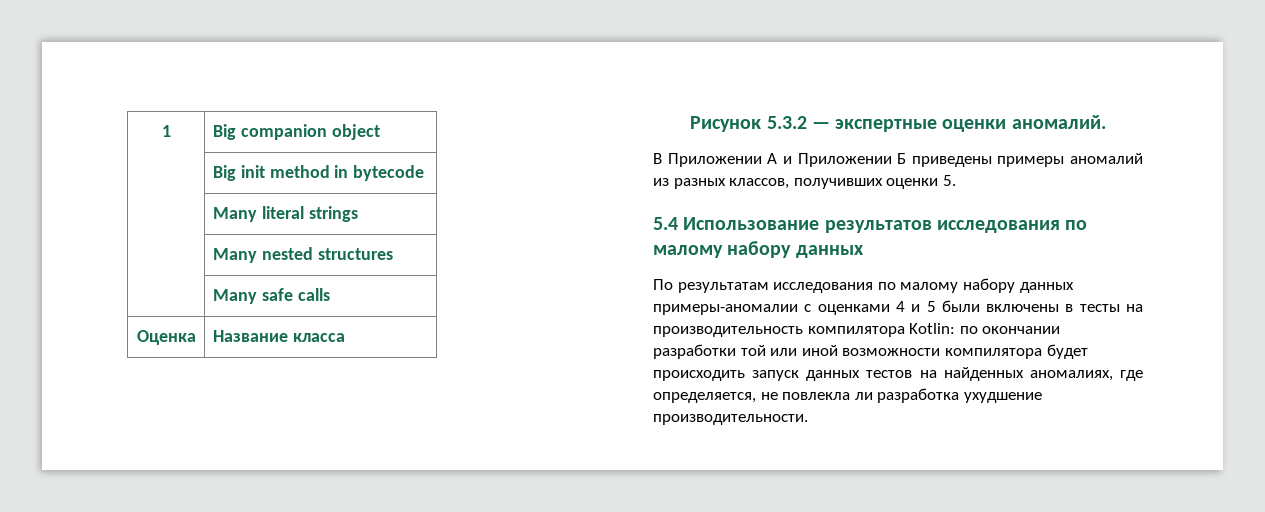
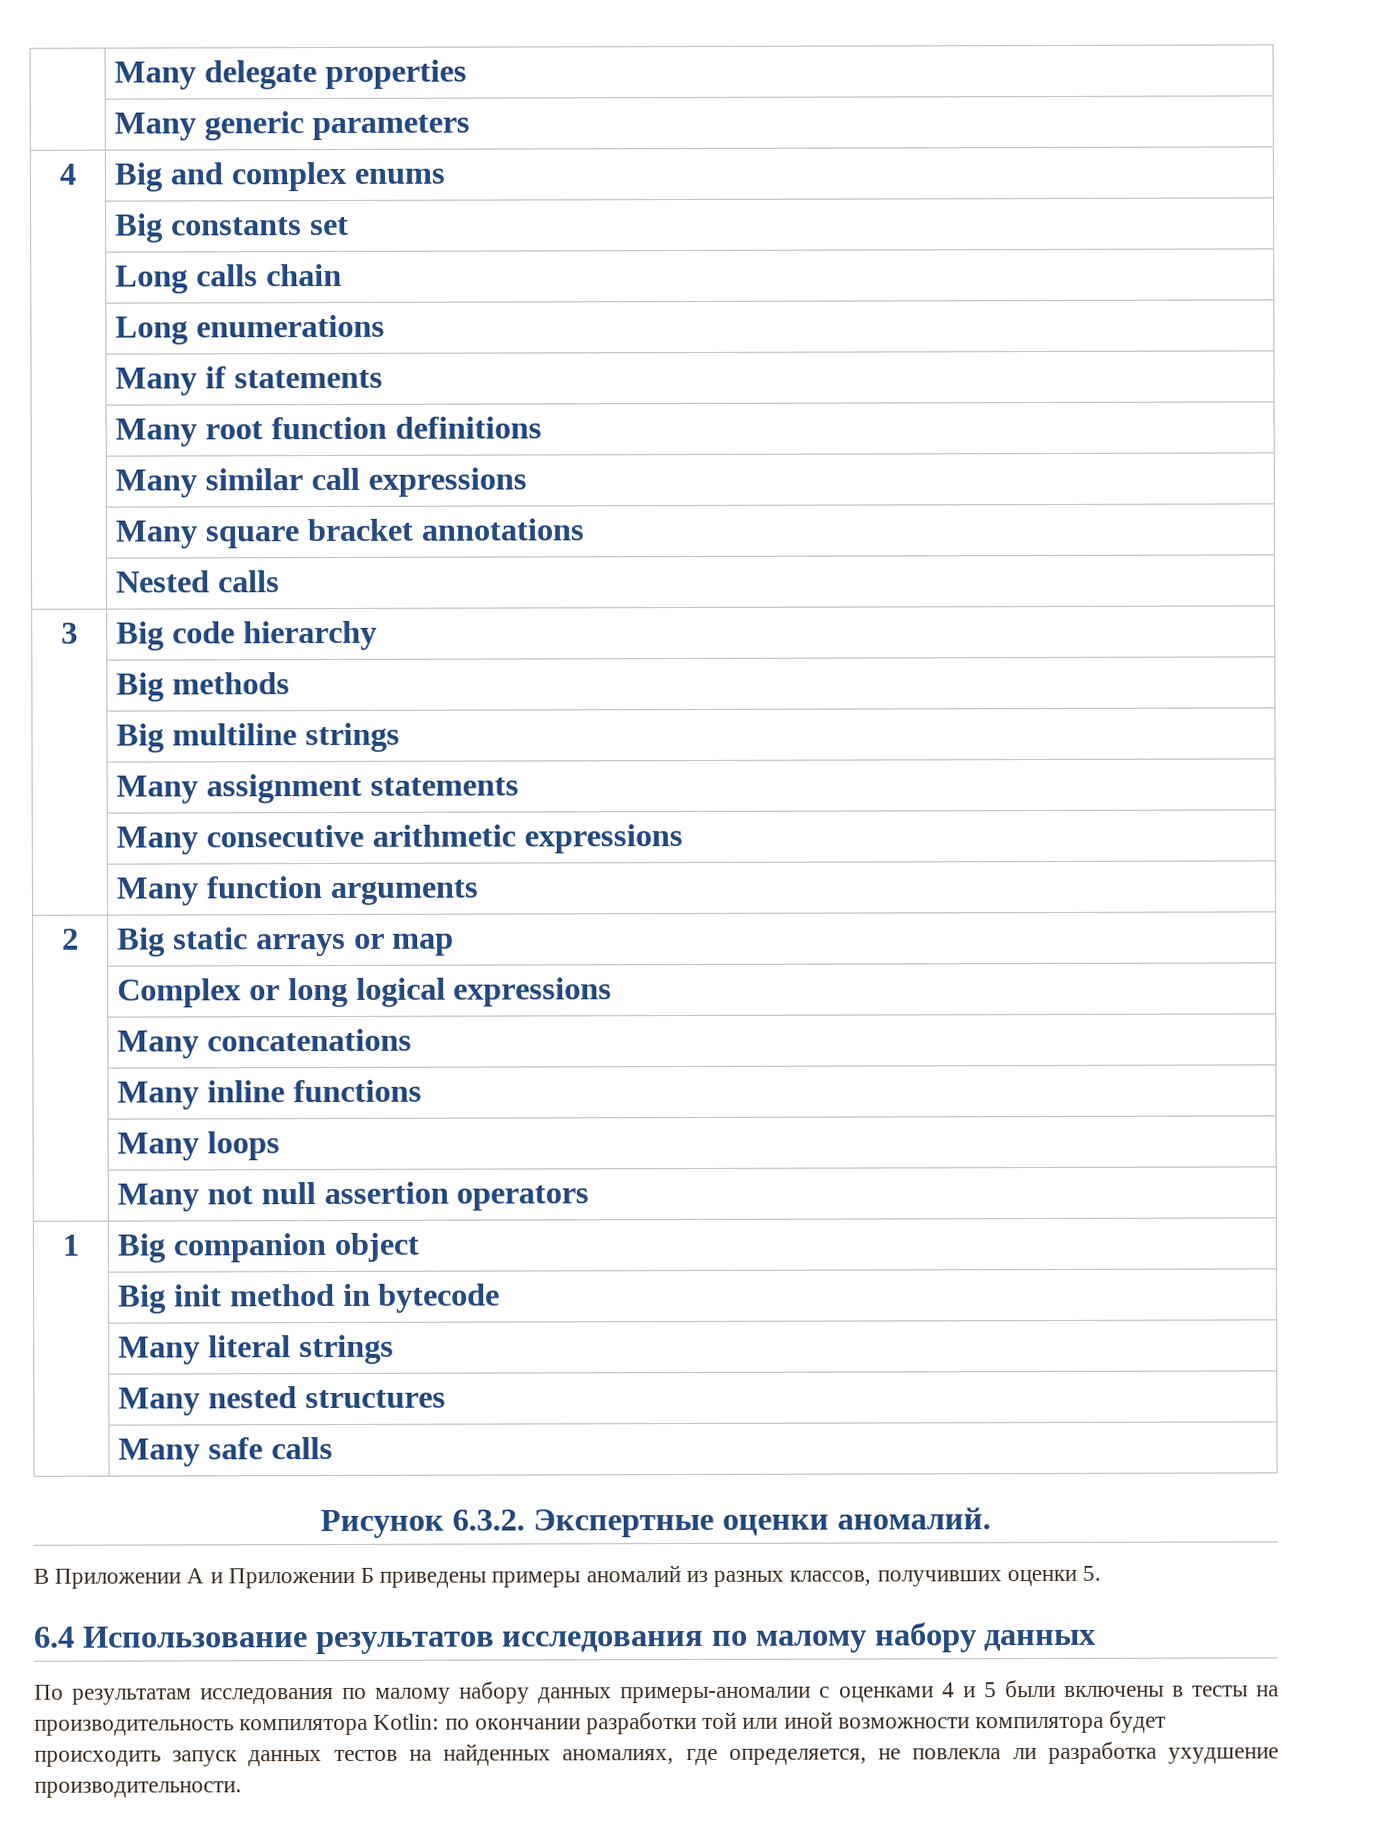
(161, 131) none -> [114,59,467,90] [114,111,470,141] [59,163,76,185] [114,161,445,192] [115,213,349,243] [115,263,342,294] [115,314,386,345] [115,366,383,396] [115,416,542,447] [115,467,527,498] [115,518,584,549] [116,570,281,593] [61,622,78,644] [116,620,377,651] [116,672,291,702] [116,722,400,753] [116,773,519,804] [116,824,683,855] [116,876,478,906] [62,928,79,950] [117,927,455,957] [117,977,613,1008] [117,1028,413,1059] [117,1079,422,1110] [117,1131,281,1161] [117,1181,590,1212] | Many delegate properties // | Many generic parameters // 4 | Big and complex enums // | Big constants set // | Long calls chain // | Long enumerations // | Many if statements // | Many root function definitions // | Many similar call expressions // | Many square bracket annotations // | Nested calls // 3 | Big code hierarchy // | Big methods // | Big multiline strings // | Many assignment statements // | Many consecutive arithmetic expressions // | Many function arguments // 2 | Big static arrays or map // | Complex or long logical expressions // | Many concatenations // | Many inline functions // | Many loops // | Many not null assertion operators //
[136,330,196,345] [212,330,345,342] [690,116,938,132] // Оценка | Название класса // Рисунок 5.3.2 — экспертные -> [320,1508,714,1539] // Рисунок 6.3.2. Экспертные
[653,217,678,230] 5.4 -> [33,1626,75,1648] 6.4

